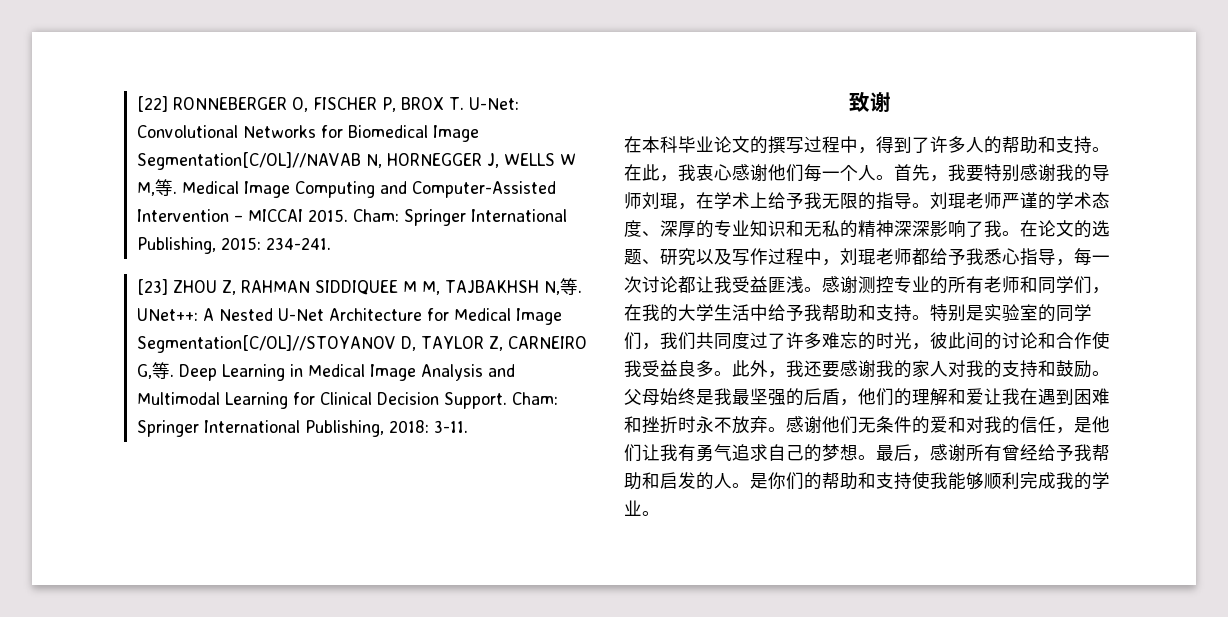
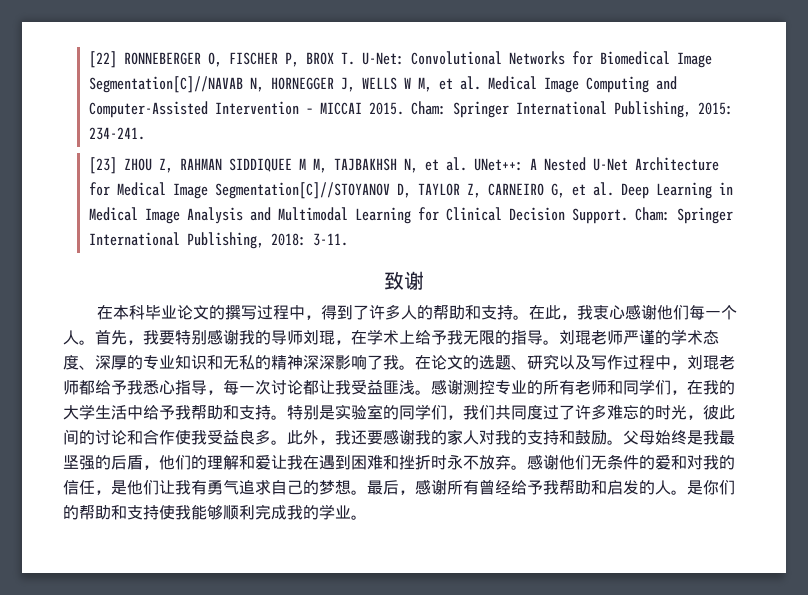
[136,152,361,170] Segmentation[C/OL]//NAVAB -> [88,76,243,93] Segmentation[C]//NAVAB
[154,179,177,196] 等. -> [438,76,481,90] et al.
[559,278,582,295] 等. -> [424,157,467,171] et al.
[136,335,396,353] Segmentation[C/OL]//STOYANOV -> [214,182,390,199] Segmentation[C]//STOYANOV
[151,362,174,379] 等. -> [571,182,614,196] et al.

